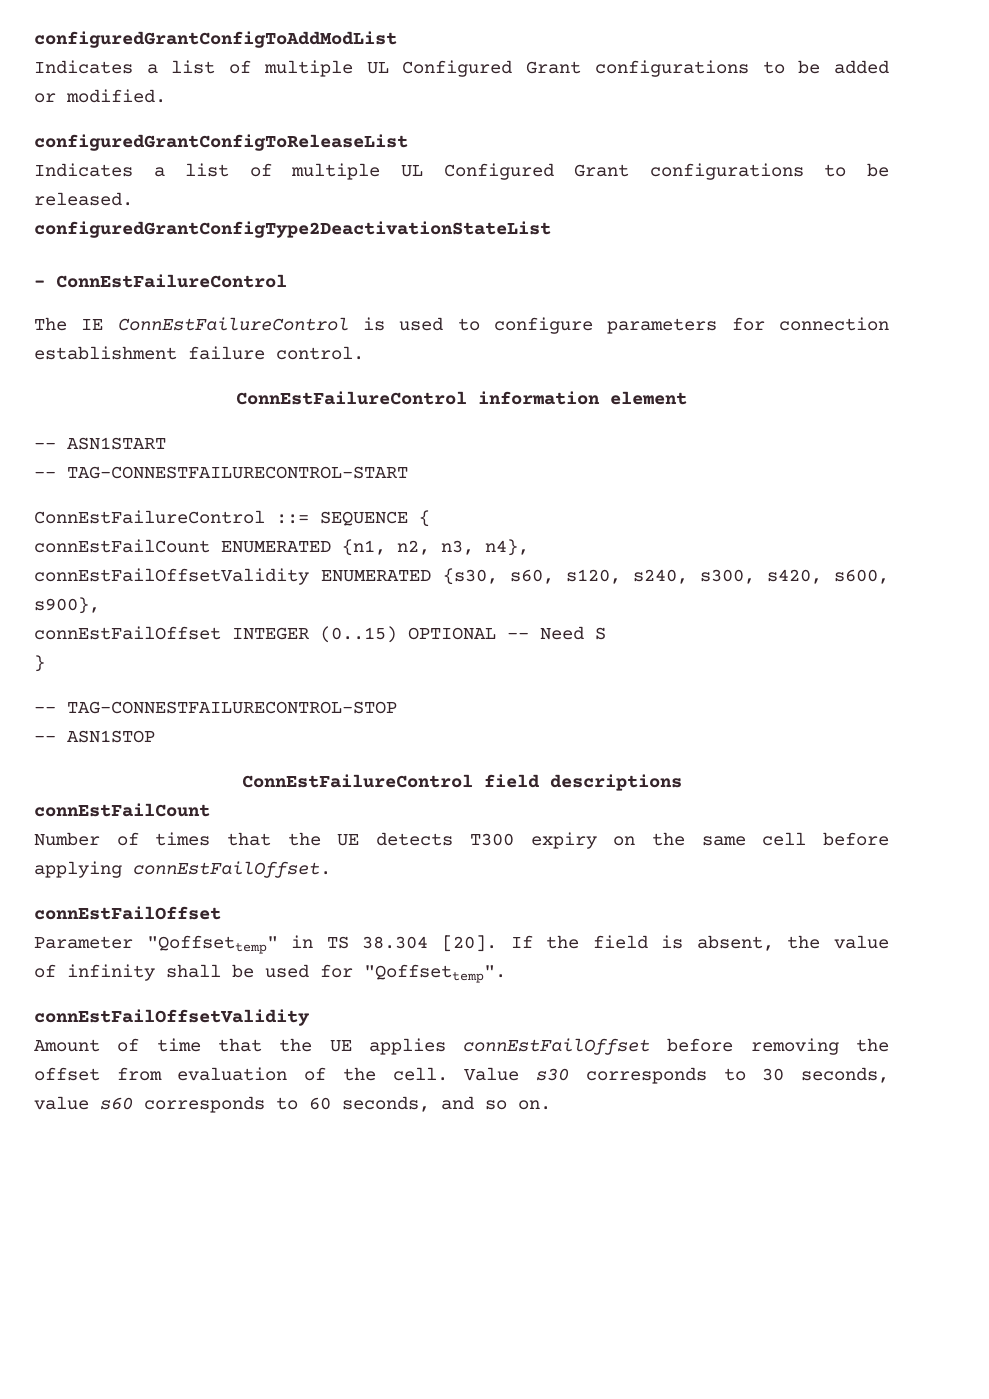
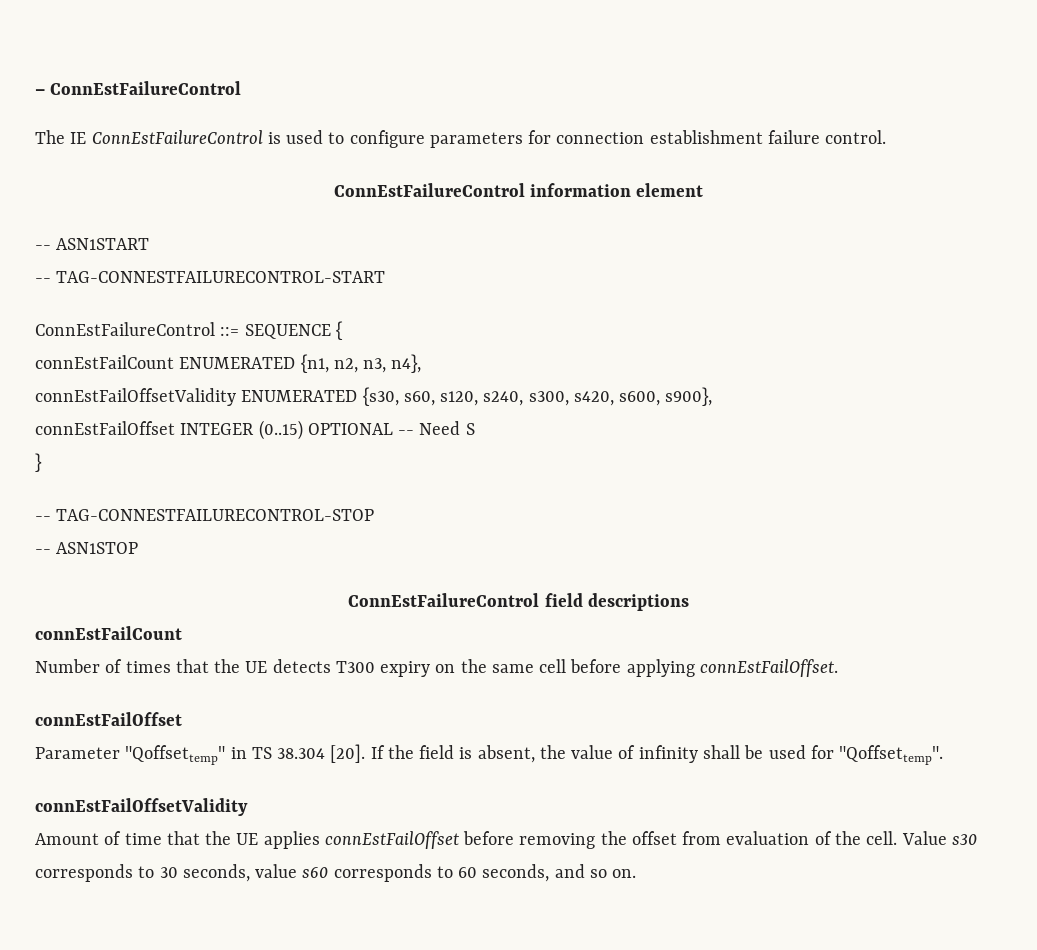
[34,31,397,48] [34,60,890,77] [34,89,166,103] [34,134,408,151] [34,163,890,180] [34,192,133,206] [34,221,551,238] configuredGrantConfigToAddModList // Indicates a list of multiple UL Configured Grant configurations to be added or modified. // configuredGrantConfigToReleaseList // Indicates a list of multiple UL Configured Grant configurations to be released. // configuredGrantConfigType2DeactivationStateList // -> (35, 92) none

